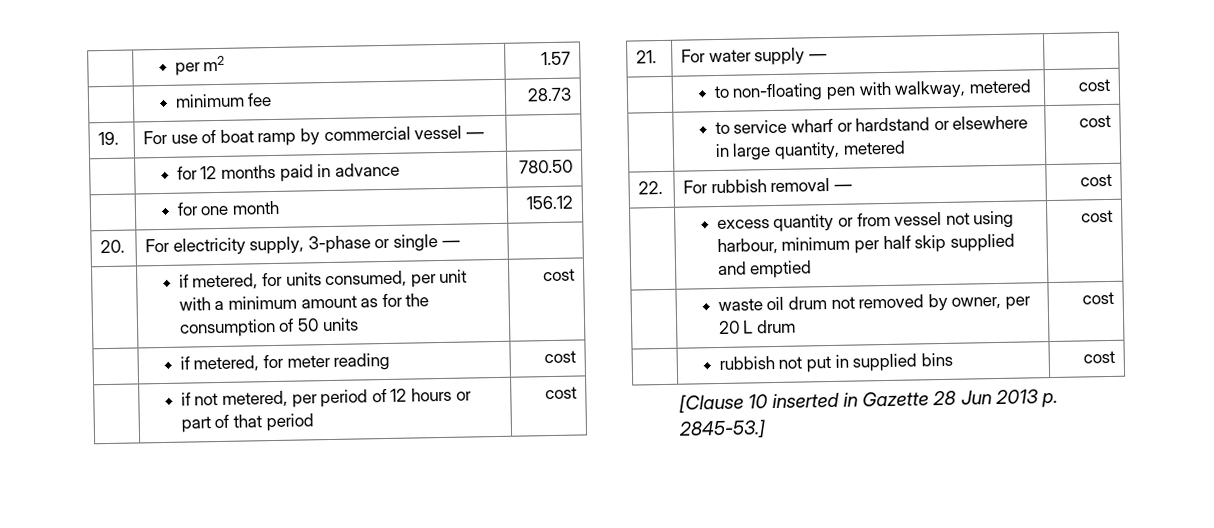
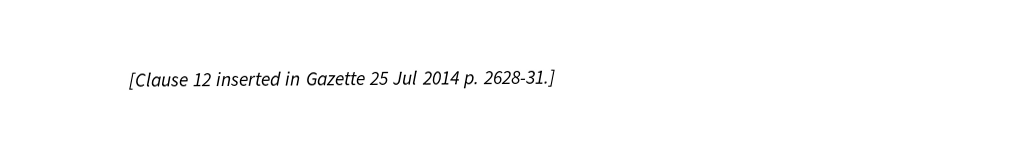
[174,55,226,76] [540,51,571,66] [174,92,273,108] [526,87,572,102] [98,131,120,146] [143,125,484,147] [176,162,400,182] [518,159,573,174] [176,200,281,216] [525,195,573,210] [100,239,126,254] [145,234,460,256] [178,269,468,291] [178,293,430,311] [178,317,359,338] [542,268,575,282] [179,352,391,373] [543,350,576,364] [180,387,472,408] [180,413,314,433] [544,386,577,400] [636,50,658,64] [681,47,827,66] [713,79,1031,102] [1077,78,1110,92] [714,115,1029,135] [714,140,906,161] [1078,114,1111,128] [638,180,664,195] [683,177,852,194] [1079,173,1112,187] [716,210,1015,233] [716,233,1015,256] [716,260,813,279] [1080,209,1113,223] [717,293,1031,312] [718,319,797,335] [1081,291,1114,305] [718,352,953,373] [1082,350,1115,364] [678,389,1058,413] [677,419,766,439] | per m2 | 1.57 // | minimum fee | 28.73 // 19. | For use of boat ramp by commercial vessel — | // | for 12 months paid in advance | 780.50 // | for one month | 156.12 // 20. | For electricity supply, 3-phase or single — | // | if metered, for units consumed, per unit with a minimum amount as for the consumption of 50 units | cost // | if metered, for meter reading | cost // | if not metered, per period of 12 hours or part of that period | cost // 21. | For water supply — | // | to non-floating pen with walkway, metered | cost // | to service wharf or hardstand or elsewhere in large quantity, metered | cost // 22. | For rubbish removal — | cost // | excess quantity or from vessel not using harbour, minimum per half skip supplied and emptied | cost // | waste oil drum not removed by owner, per 20 L drum | cost // | rubbish not put in supplied bins | cost // [Clause 10 inserted in Gazette 28 Jun 2013 p. 2845-53.] -> [127,69,557,90] [Clause 12 inserted in Gazette 25 Jul 2014 p. 2628-31.]

